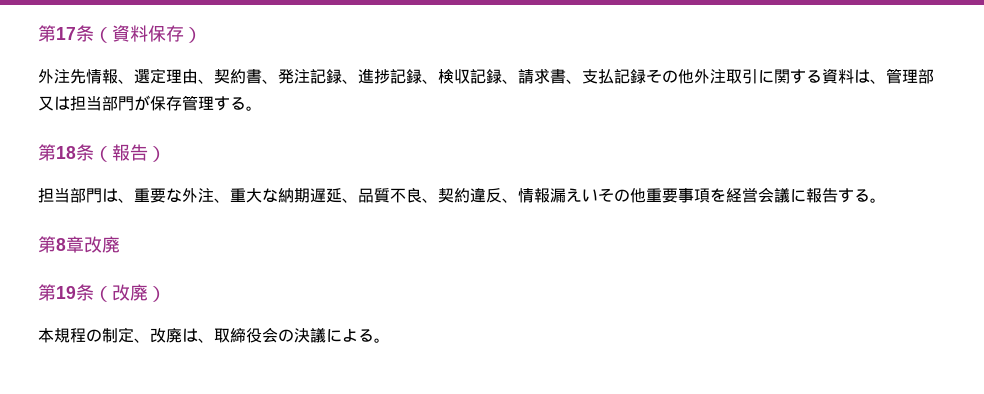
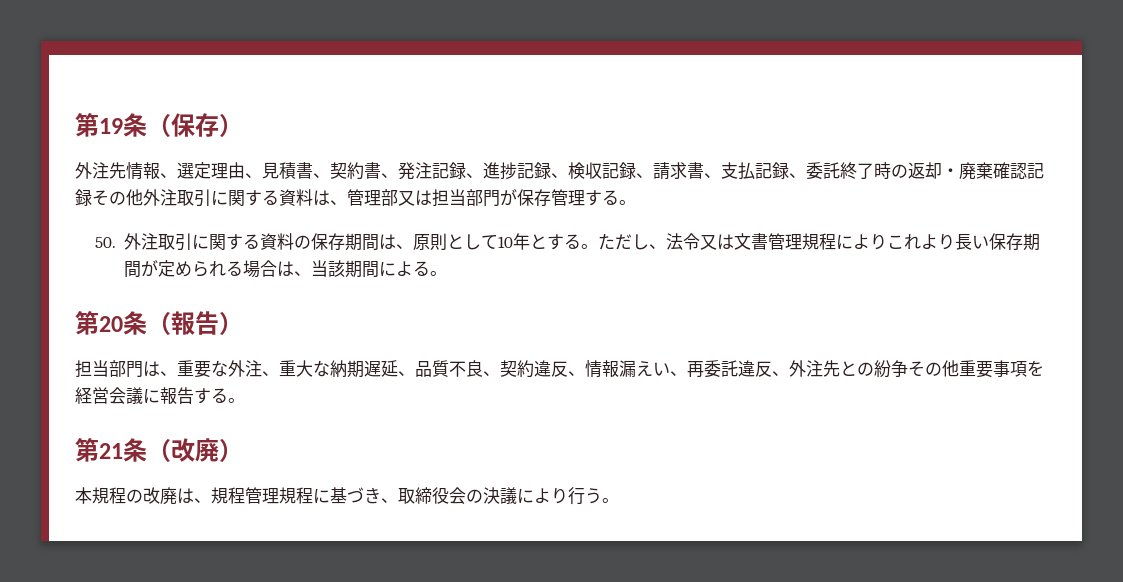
[38,25,148,43] 第17条（資料 -> [75,113,171,137] 第19条（
(214, 81) none -> [262,162,330,179] 見積書、
(646, 76) none -> [789,162,1044,180] [75,189,92,206] 、委託終了時の返却・廃棄確認記録
[38,144,76,161] // 第18 -> [94,233,1041,251] [124,260,448,278] [75,311,123,335] // 50.外注取引に関する資料の保存期間は、原則として10年とする。ただし、法令又は文書管理規程によりこれより長い保存期間が定められる場合は、当該期間による。 // 第20
(598, 195) none -> [670,360,908,378] 、再委託違反、外注先との紛争
[56,236,120,253] [38,284,76,301] 8章改廃 // 第19 -> [99,443,123,459] 21
[102,327,150,343] 制定、 -> (143, 496) none
(214, 340) none -> [211,487,398,504] 規程管理規程に基づき、
[358,329,374,342] る -> [551,487,602,505] り行う

